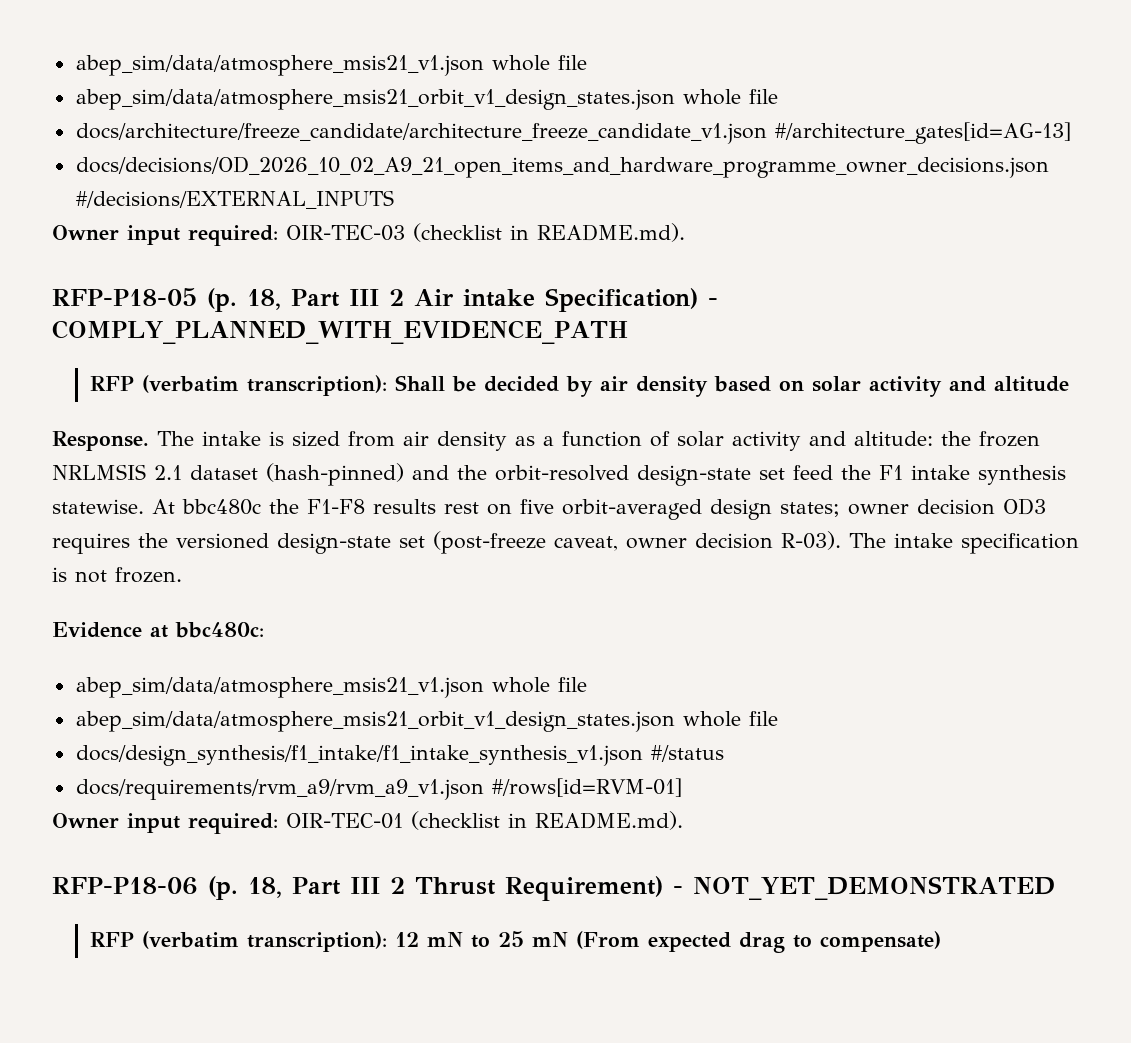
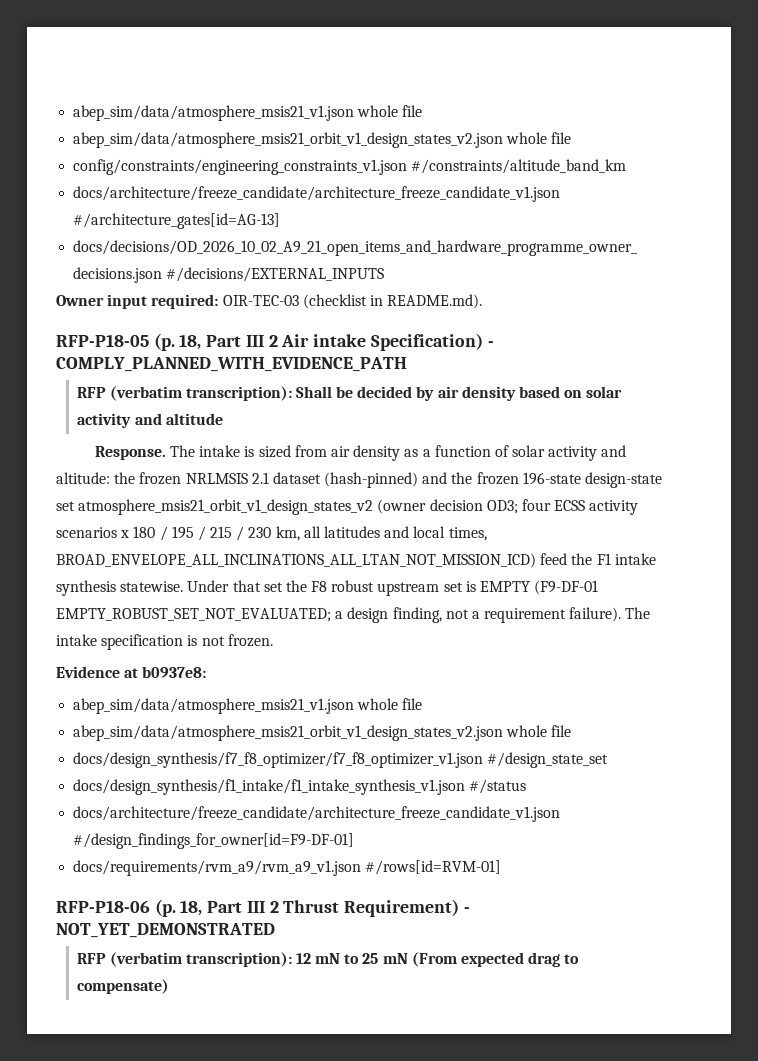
[75,55,587,76] [75,89,778,110] abep_sim/data/atmosphere_msis21_v1.json whole file // abep_sim/data/atmosphere_msis21_orbit_v1_design_states.json whole file -> [73,105,423,121] [73,132,572,148] [73,159,627,175] abep_sim/data/atmosphere_msis21_v1.json whole file // abep_sim/data/atmosphere_msis21_orbit_v1_design_states_v2.json whole file // config/constraints/engineering_constraints_v1.json #/constraints/altitude_band_km
[495,465,785,486] orbit-resolved design-state set -> [476,472,663,488] [56,499,639,515] [56,526,487,541] [56,553,536,568] frozen 196-state design-state set atmosphere_msis21_orbit_v1_design_states_v2 (owner decision OD3; four ECSS activity scenarios x 180 / 195 / 215 / 230 km, all latitudes and local times, BROAD_ENVELOPE_ALL_INCLINATIONS_ALL_LTAN_NOT_MISSION_ICD)
[152,498,1046,520] [52,531,841,554] At bbc480c the F1-F8 results rest on five orbit-averaged design states; owner decision OD3 requires the versioned design-state set (post-freeze caveat, owner decision R-03). -> [187,580,599,596] [56,607,622,623] Under that set the F8 robust upstream set is EMPTY (F9-DF-01 EMPTY_ROBUST_SET_NOT_EVALUATED; a design finding, not a requirement failure).
[175,622,264,638] [75,677,587,698] [75,711,778,732] bbc480c: // abep_sim/data/atmosphere_msis21_v1.json whole file // abep_sim/data/atmosphere_msis21_orbit_v1_design_states.json whole file -> [142,666,207,678] [73,698,423,714] [73,725,572,741] [73,752,609,768] b0937e8: // abep_sim/data/atmosphere_msis21_v1.json whole file // abep_sim/data/atmosphere_msis21_orbit_v1_design_states_v2.json whole file // docs/design_synthesis/f7_f8_optimizer/f7_f8_optimizer_v1.json #/design_state_set
(724, 753) none -> [73,806,561,822] [73,833,355,849] // docs/architecture/freeze_candidate/architecture_freeze_candidate_v1.json #/design_findings_for_owner[id=F9-DF-01]
[52,811,683,834] // Owner input required: OIR-TEC-01 (checklist in README.md). -> (502, 867) none

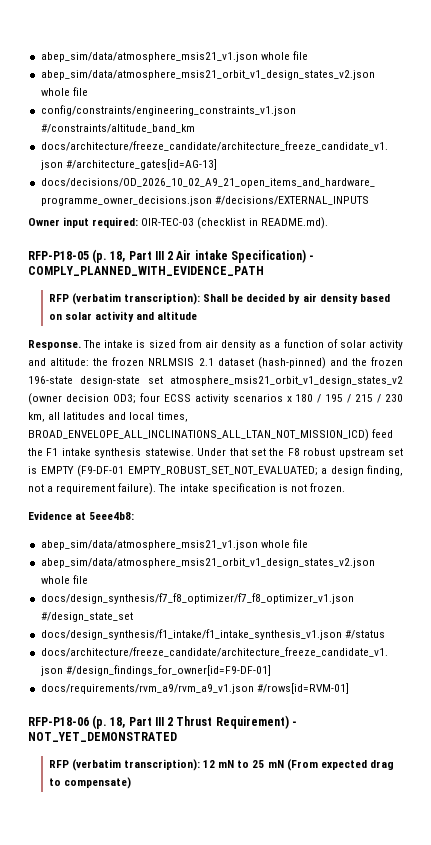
[142,666,207,678] b0937e8: -> [89,512,135,520] 5eee4b8:

